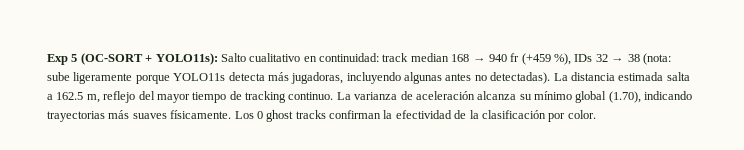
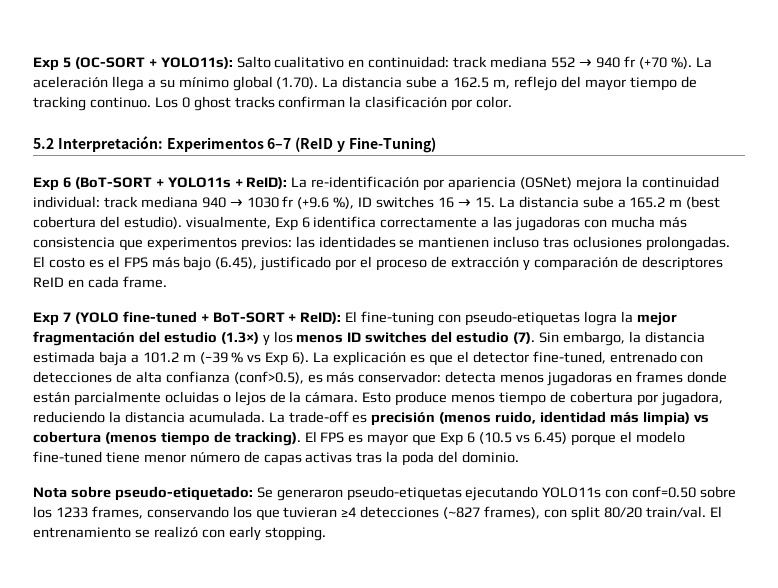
[410,53,470,62] median 168 -> [490,56,576,68] mediana 552
[521,53,671,65] [47,72,690,84] (+459 %), IDs 32 → 38 (nota: sube ligeramente porque YOLO11s detecta más jugadoras, incluyendo algunas antes no detectadas). La distancia estimada salta -> [638,57,712,69] [33,76,438,91] (+70 %). La aceleración llega a su mínimo global (1.70). La distancia sube
[336,91,693,103] [47,110,232,122] La varianza de aceleración alcanza su mínimo global (1.70), indicando trayectorias más suaves físicamente. -> (151, 102) none
[395,110,479,119] efectividad de la -> (362, 102) none
(596, 114) none -> [33,136,436,153] [33,176,719,191] [33,196,721,209] [33,216,687,231] [33,236,731,251] [33,256,723,271] [33,276,167,288] [33,311,677,326] [33,331,705,346] [33,351,704,366] [33,371,727,386] [33,391,723,406] [33,411,709,426] [33,431,685,446] [33,451,520,466] [33,486,737,501] [33,506,722,521] [33,526,326,541] // 5.2 Interpretación: Experimentos 6–7 (ReID y Fine-Tuning) // Exp 6 (BoT-SORT + YOLO11s + ReID): La re-identificación por apariencia (OSNet) mejora la continuidad individual: track mediana 940 → 1030 fr (+9.6 %), ID switches 16 → 15. La distancia sube a 165.2 m (best cobertura del estudio). visualmente, Exp 6 identifica correctamente a las jugadoras con mucha más consistencia que experimentos previos: las identidades se mantienen incluso tras oclusiones prolongadas. El costo es el FPS más bajo (6.45), justificado por el proceso de extracción y comparación de descriptores ReID en cada frame. // Exp 7 (YOLO fine-tuned + BoT-SORT + ReID): El fine-tuning con pseudo-etiquetas logra la mejor fragmentación del estudio (1.3×) y los menos ID switches del estudio (7). Sin embargo, la distancia estimada baja a 101.2 m (−39 % vs Exp 6). La explicación es que el detector fine-tuned, entrenado con detecciones de alta confianza (conf>0.5), es más conservador: detecta menos jugadoras en frames donde están parcialmente ocluidas o lejos de la cámara. Esto produce menos tiempo de cobertura por jugadora, reduciendo la distancia acumulada. La trade-off es precisión (menos ruido, identidad más limpia) vs cobertura (menos tiempo de tracking). El FPS es mayor que Exp 6 (10.5 vs 6.45) porque el modelo fine-tuned tiene menor número de capas activas tras la poda del dominio. // Nota sobre pseudo-etiquetado: Se generaron pseudo-etiquetas ejecutando YOLO11s con conf=0.50 sobre los 1233 frames, conservando los que tuvieran ≥4 detecciones (~827 frames), con split 80/20 train/val. El entrenamiento se realizó con early stopping.

